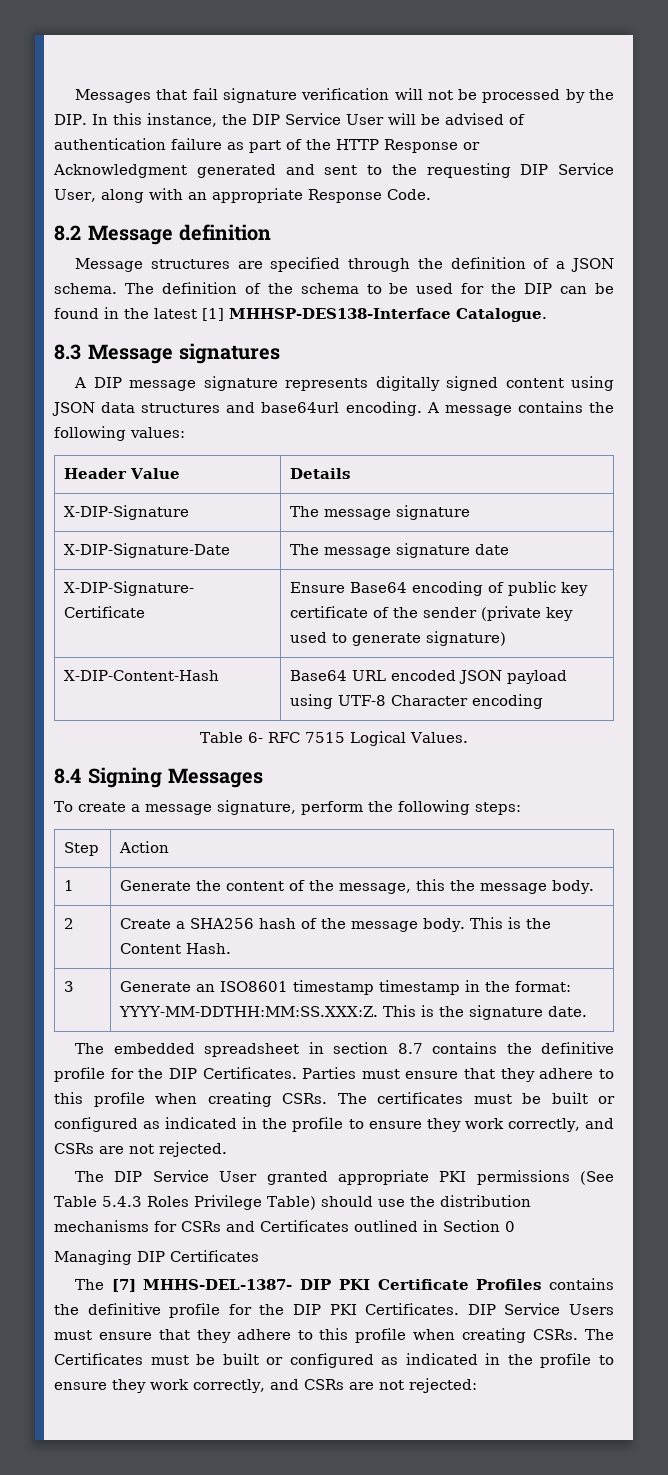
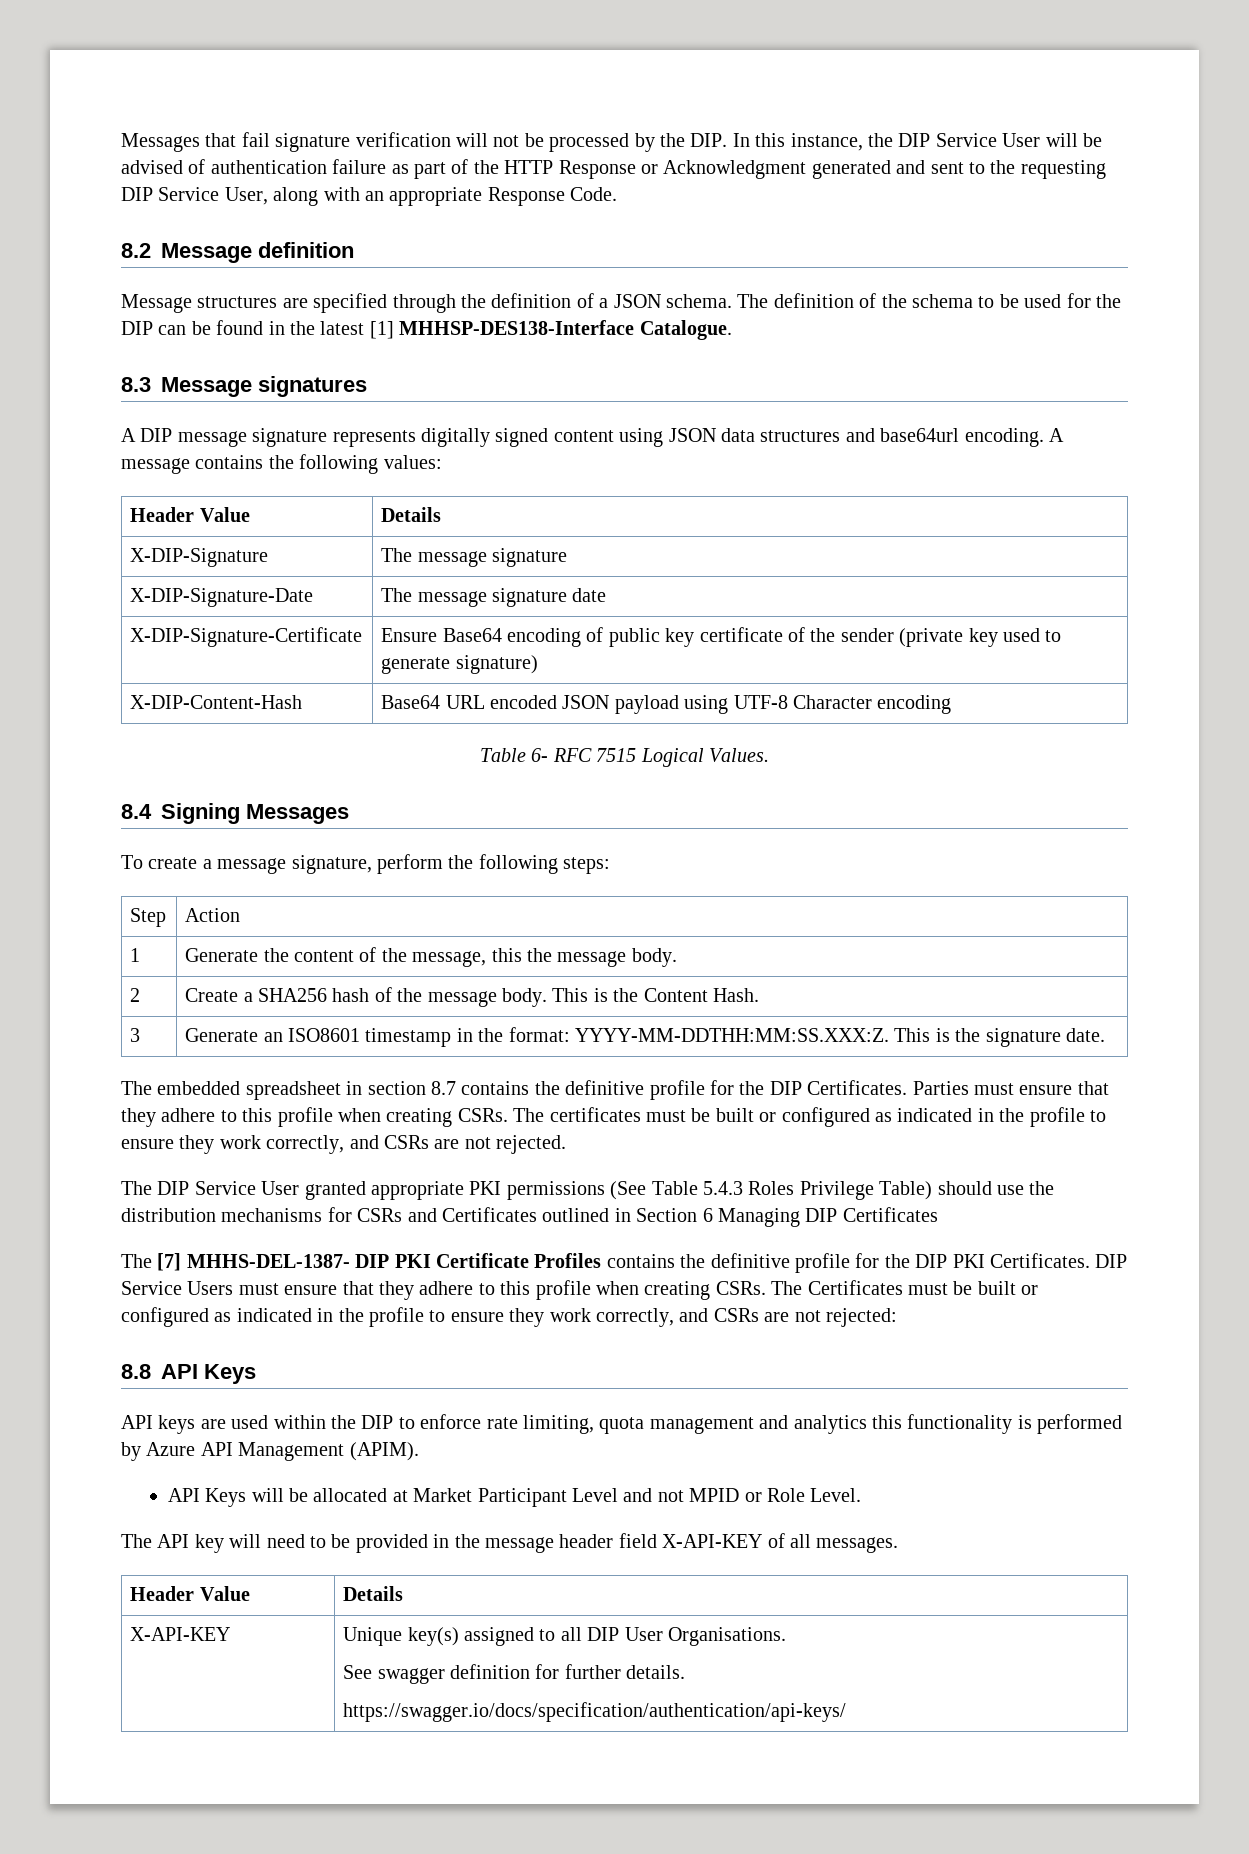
[379,980,461,995] timestamp -> (452, 1037) none
[505,1221,515,1232] 0 // -> [702,1208,713,1222] 6
(477, 1385) none -> [121,1364,256,1384] [121,1414,1123,1434] [121,1442,419,1461] [167,1488,862,1507] [121,1533,899,1553] [130,1586,250,1601] [343,1586,404,1601] [130,1627,231,1641] [343,1627,787,1646] [343,1664,686,1684] [343,1702,847,1722] // 8.8 API Keys // API keys are used within the DIP to enforce rate limiting, quota management and analytics this functionality is performed by Azure API Management (APIM). // API Keys will be allocated at Market Participant Level and not MPID or Role Level. // The API key will need to be provided in the message header field X-API-KEY of all messages. // Header Value | Details // X-API-KEY | Unique key(s) assigned to all DIP User Organisations. // See swagger definition for further details. // https://swagger.io/docs/specification/authentication/api-keys/

